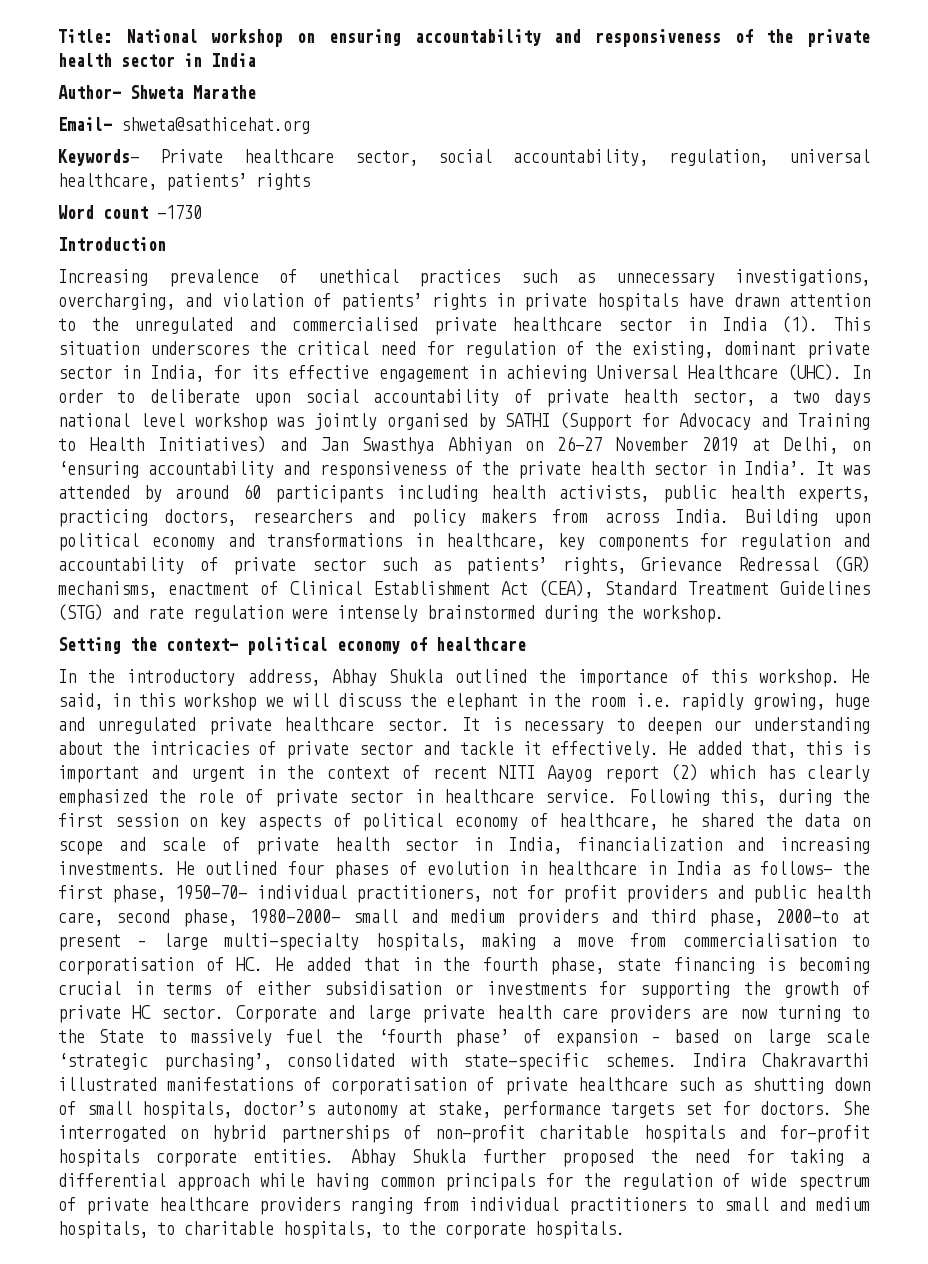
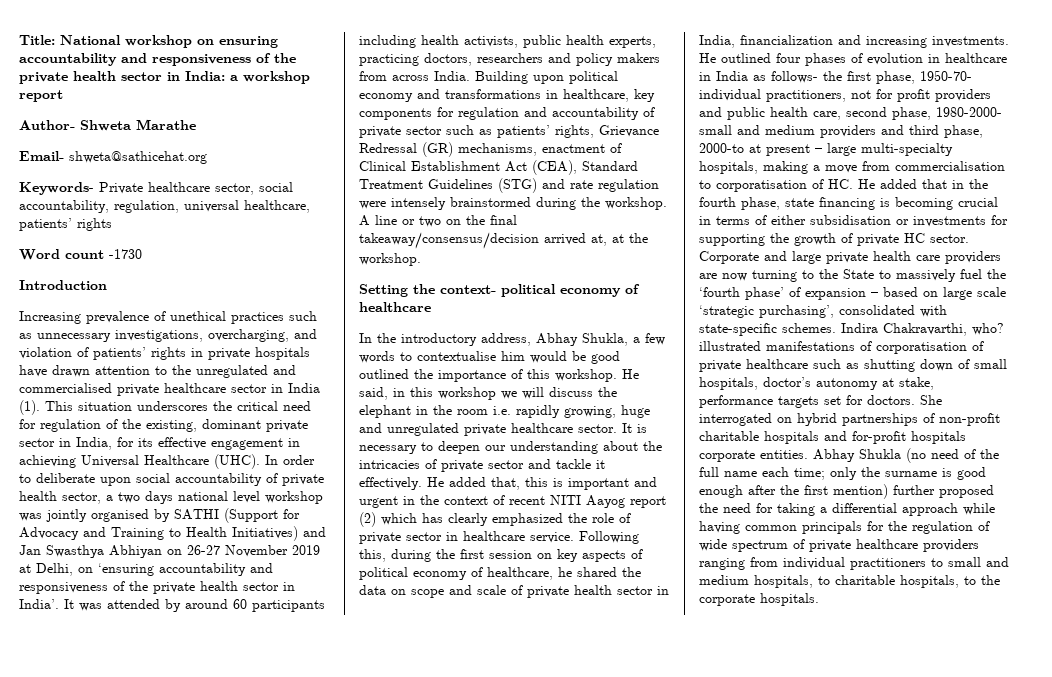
[211,53,256,67] India -> [185,71,310,84] [19,90,63,102] India: a workshop report
(724, 614) none -> [359,215,517,227] [359,232,648,249] [359,253,421,266] A line or two on the final takeaway/consensus/decision arrived at, at the workshop.
[388,669,443,683] Shukla -> [582,333,665,346] [359,351,620,364] Shukla, a few words to contextualise him would be good
[761,1053,870,1067] Chakravarthi -> [883,323,1004,336] Chakravarthi, who?
(467, 1156) none -> [906,448,999,463] [699,467,986,480] [699,484,888,499] (no need of the full name each time; only the surname is good enough after the first mention)

